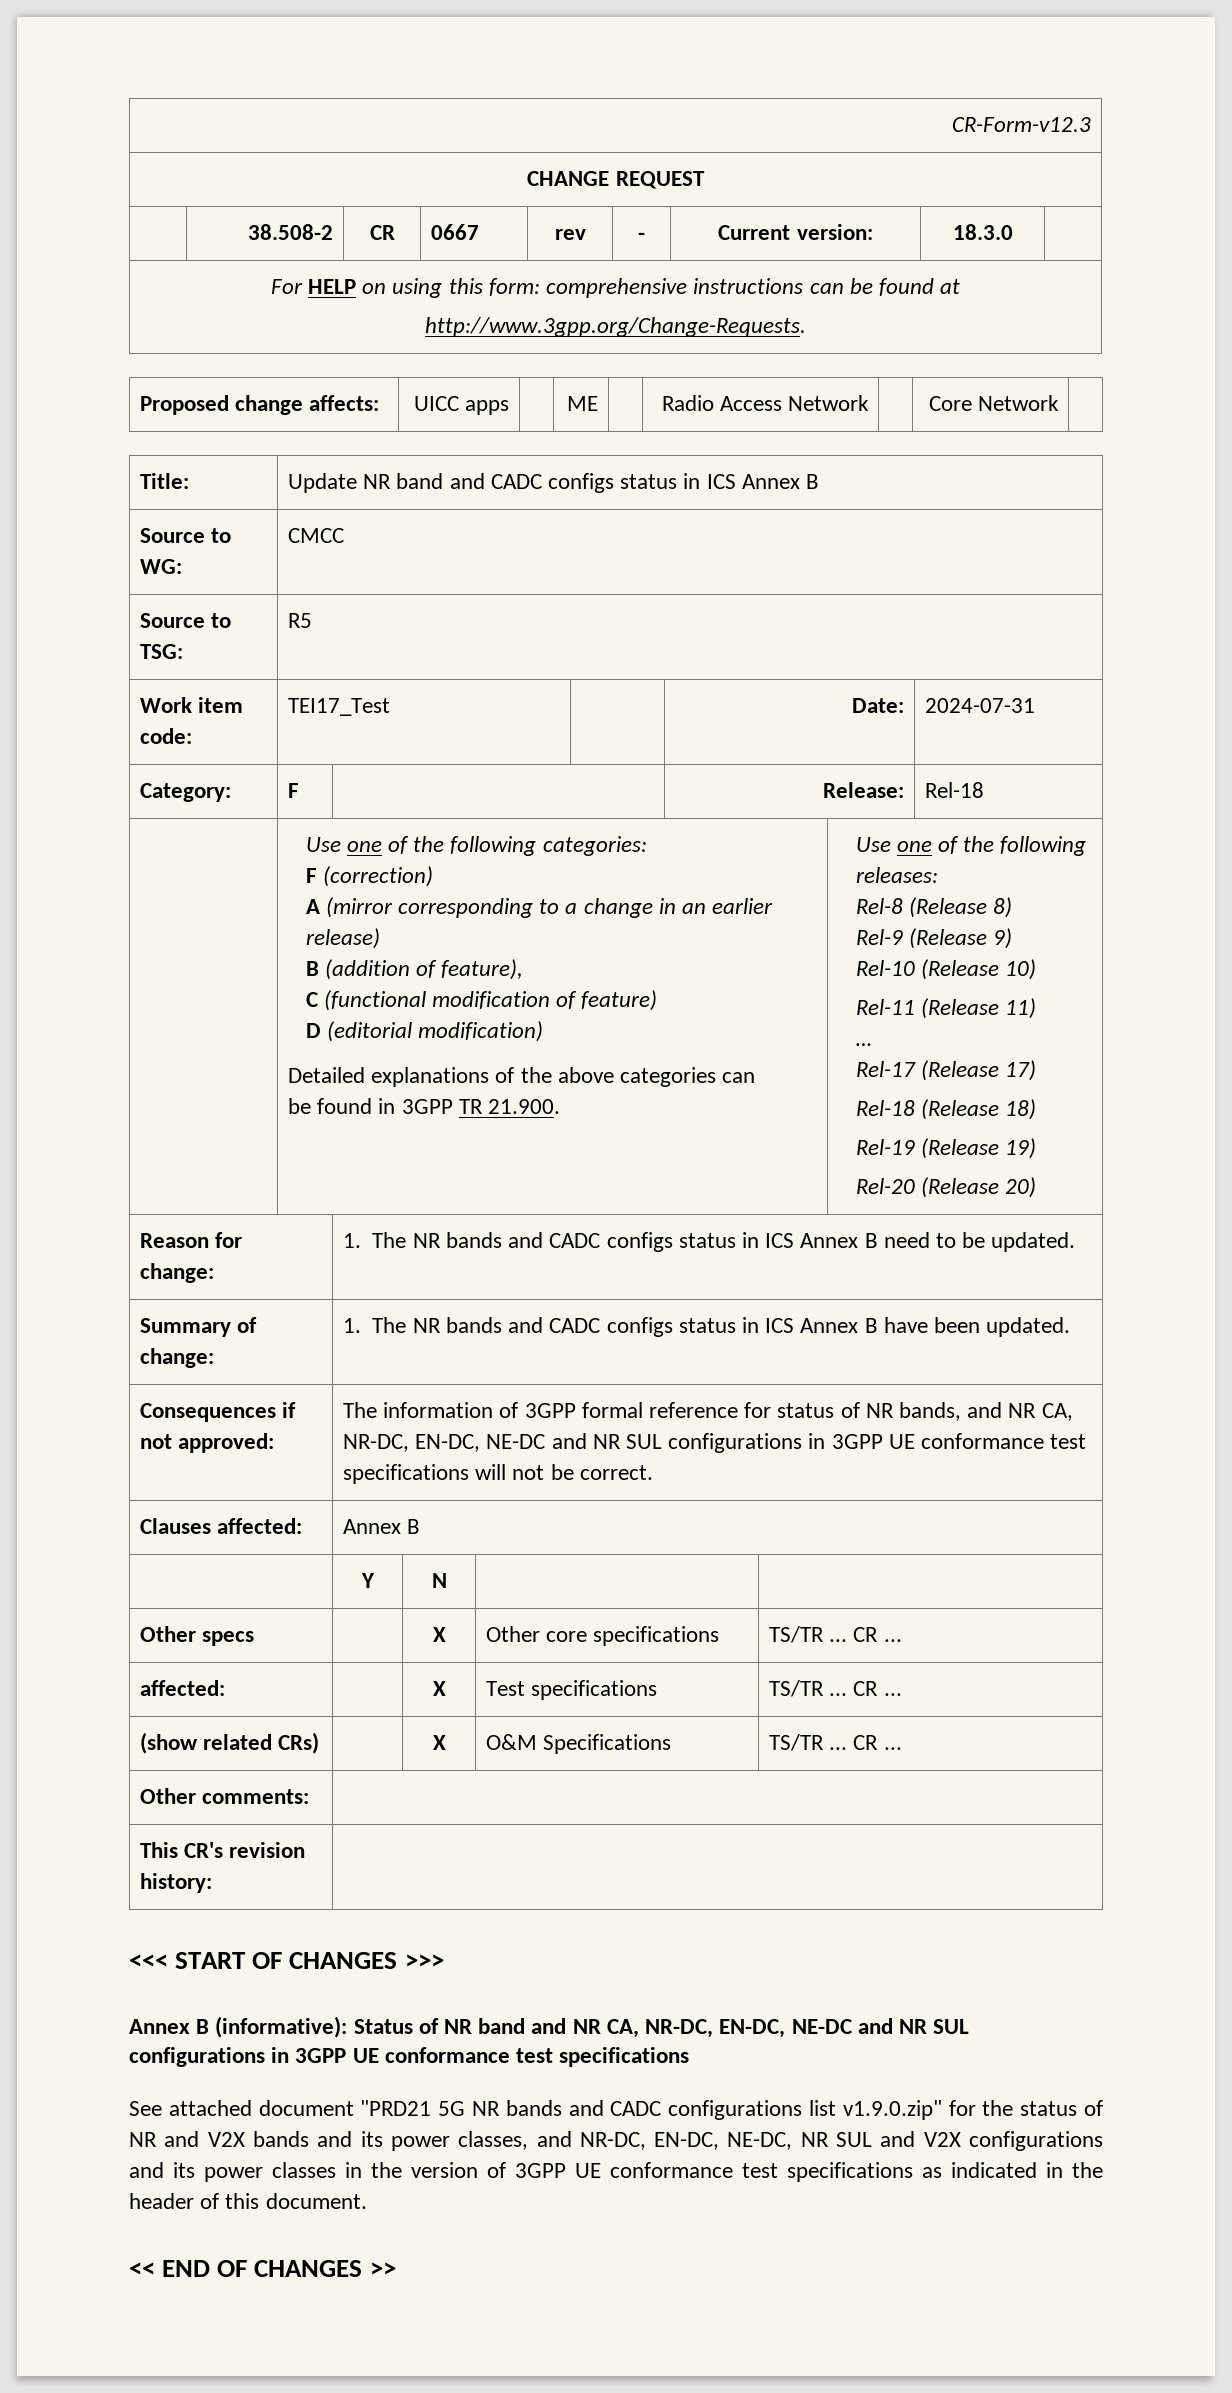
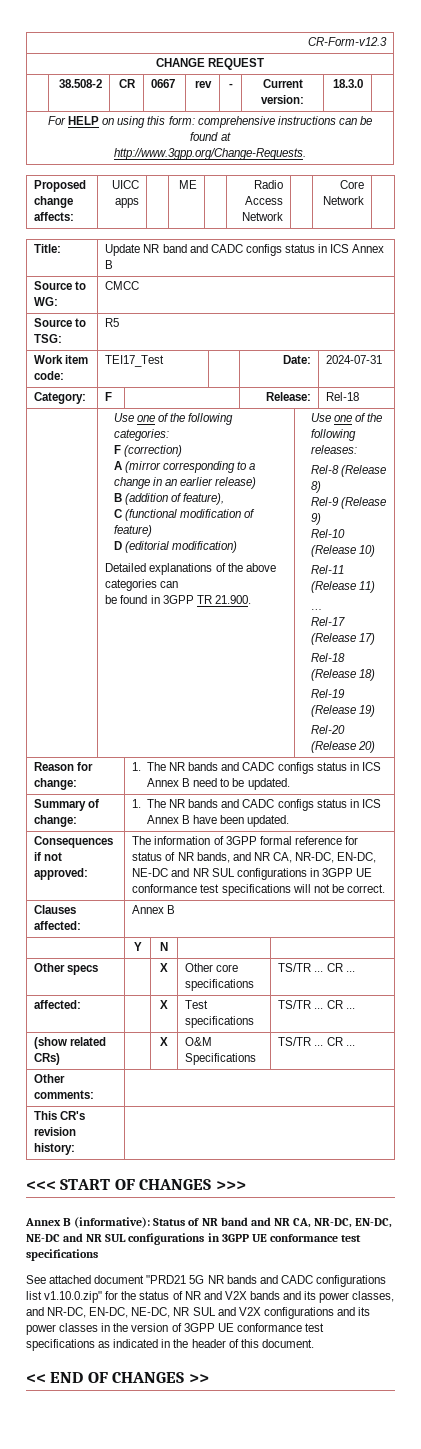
[842,2100,942,2120] v1.9.0.zip" -> [44,1291,103,1303] v1.10.0.zip"

